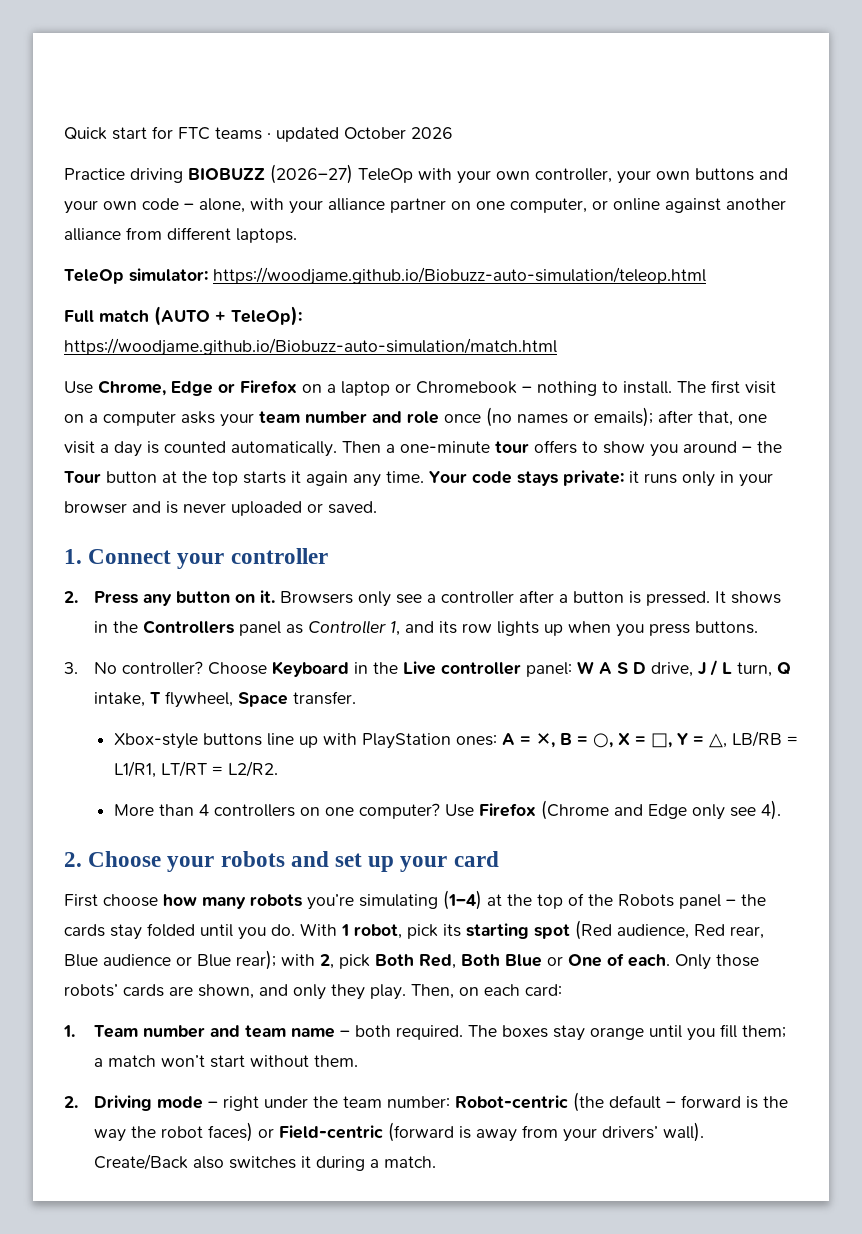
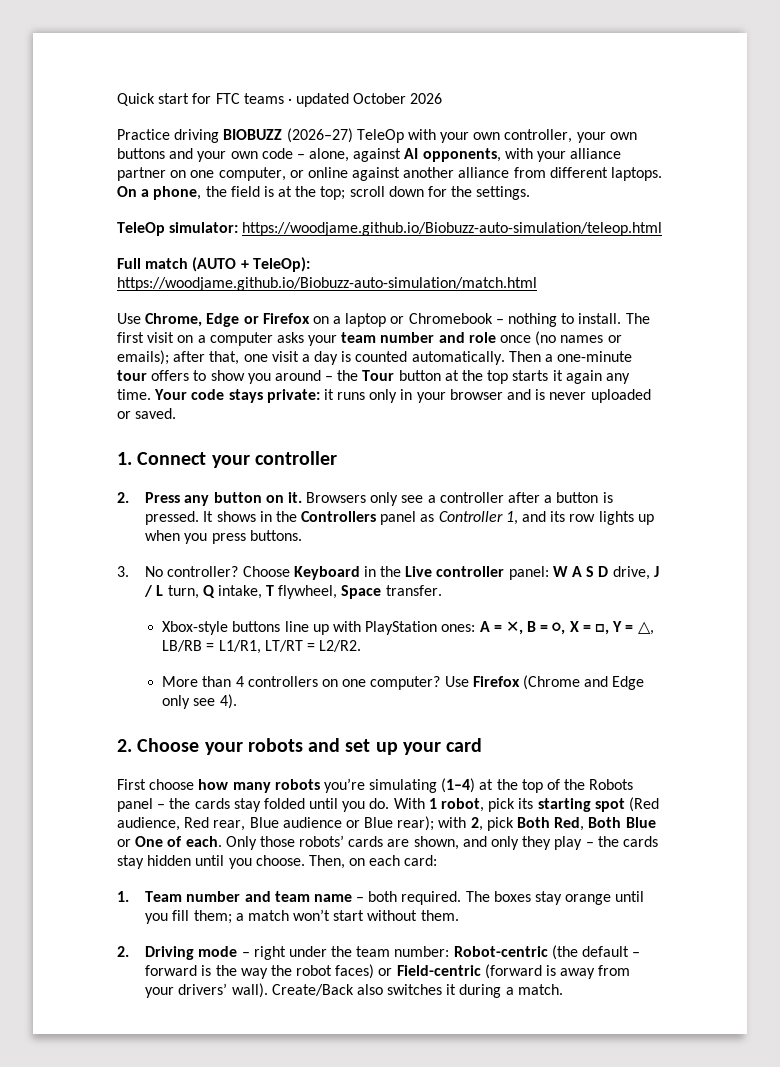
(245, 205) none -> [353,148,501,162] against AI opponents,
(297, 235) none -> [117,186,531,200] On a phone, the field is at the top; scroll down for the settings.
[370,984,406,1000] play. -> [554,836,658,850] [117,855,305,869] play – the cards stay hidden until you choose.

